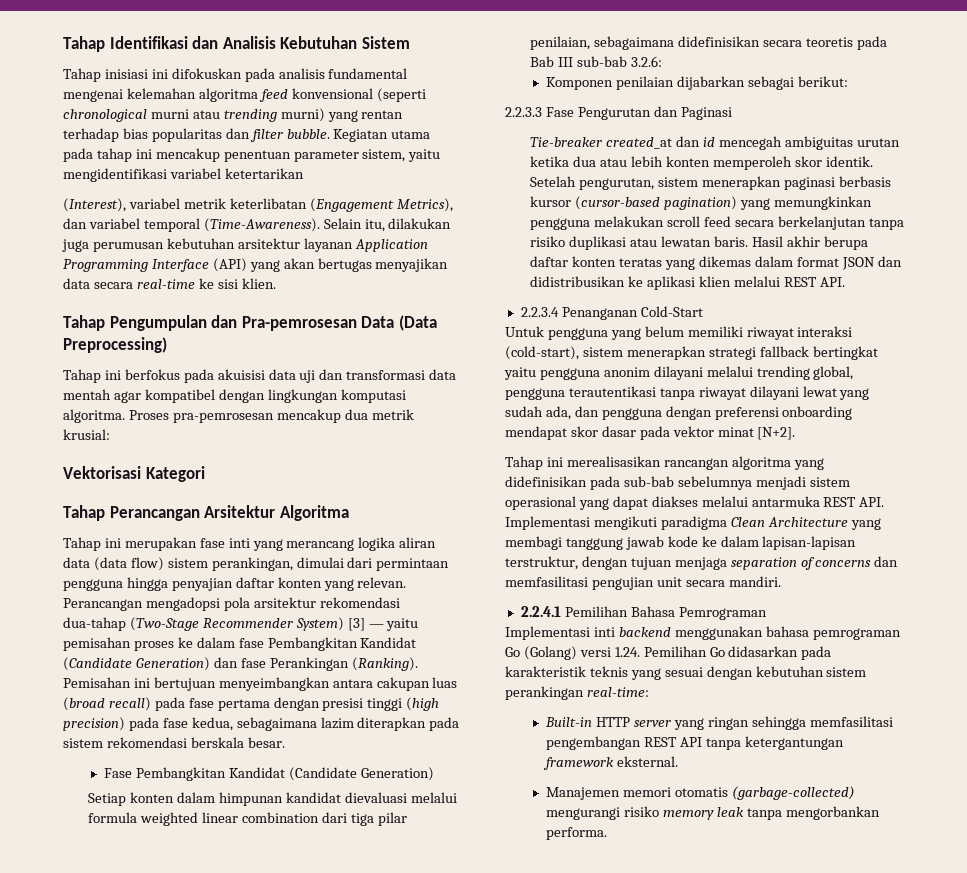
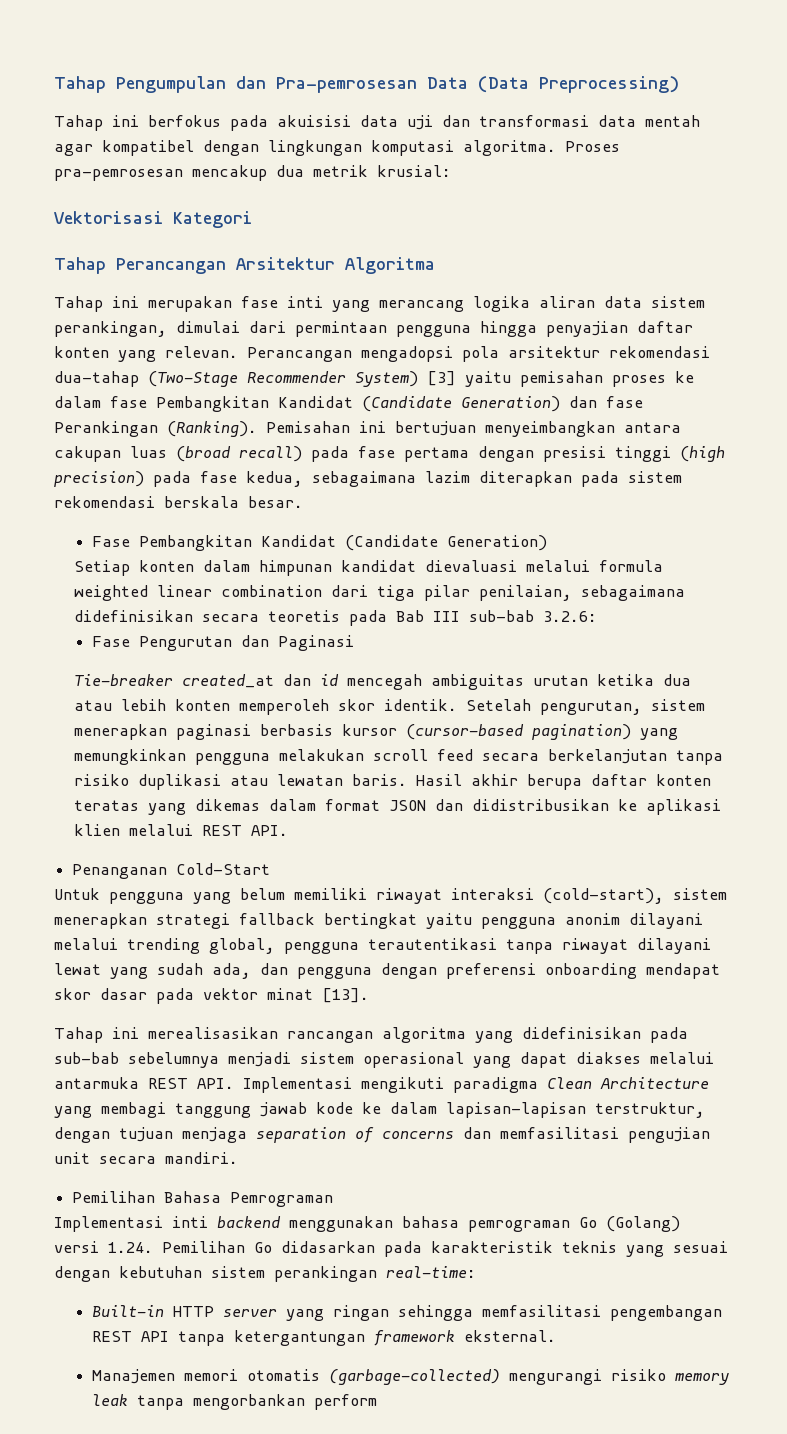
[63,36,410,52] [63,68,408,82] [63,88,426,102] [63,108,404,122] [63,128,431,142] [63,148,441,162] [63,168,304,182] [63,198,453,212] [63,218,452,232] [62,238,428,252] [63,258,449,272] [63,278,276,289] [63,315,105,331] Tahap Identifikasi dan Analisis Kebutuhan Sistem // Tahap inisiasi ini difokuskan pada analisis fundamental mengenai kelemahan algoritma feed konvensional (seperti chronological murni atau trending murni) yang rentan terhadap bias popularitas dan filter bubble. Kegiatan utama pada tahap ini mencakup penentuan parameter sistem, yaitu mengidentifikasi variabel ketertarikan // (Interest), variabel metrik keterlibatan (Engagement Metrics), dan variabel temporal (Time-Awareness). Selain itu, dilakukan juga perumusan kebutuhan arsitektur layanan Application Programming Interface (API) yang akan bertugas menyajikan data secara real-time ke sisi klien. // Tahap -> [54,76,106,93] Tahap
[93,557,164,571] (data flow) -> (642, 302) none
[368,624,384,628] — -> (456, 378) none
[546,76,848,90] [505,107,542,117] Komponen penilaian dijabarkan sebagai berikut: // 2.2.3.3 -> (597, 616) none
[520,307,559,317] 2.2.3.4 -> (288, 830) none
[757,427,796,440] [N+2]. -> [322,988,369,1003] [13].
[520,606,561,617] 2.2.4.1 -> (238, 1158) none
[546,827,608,840] performa. -> [313,1394,377,1410] perform

